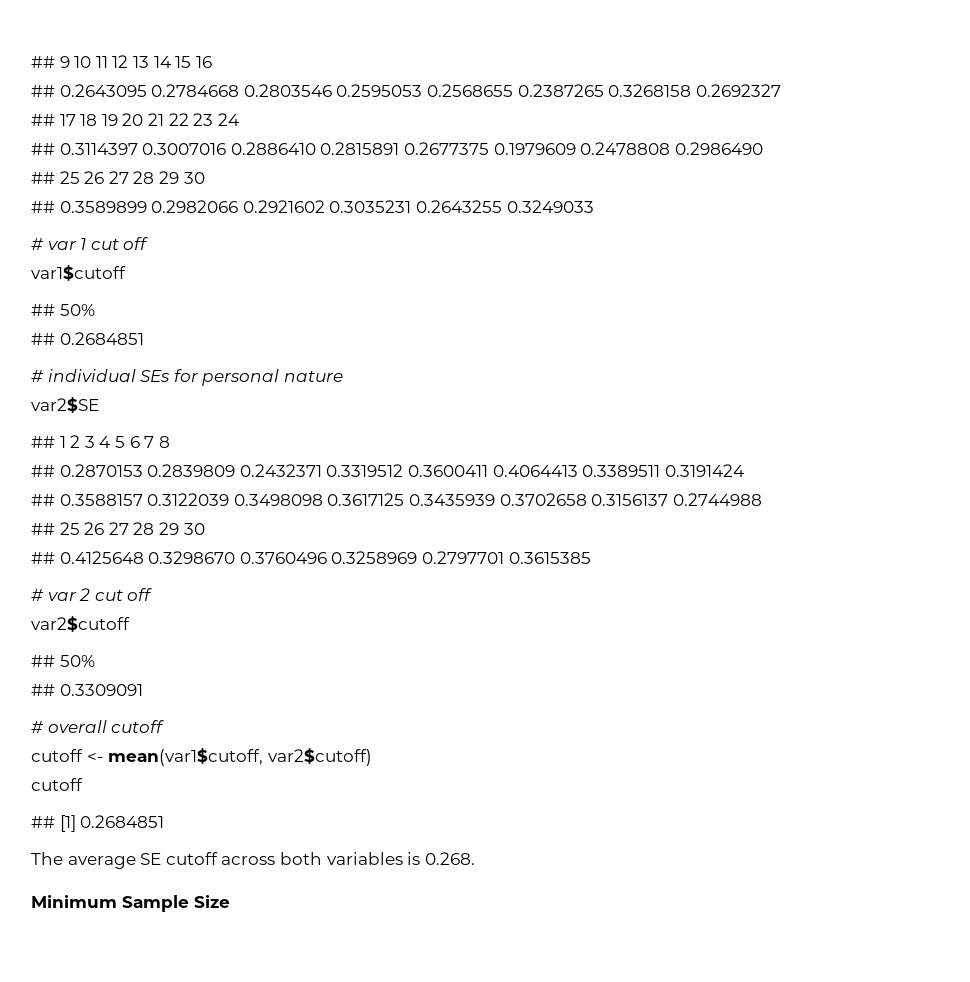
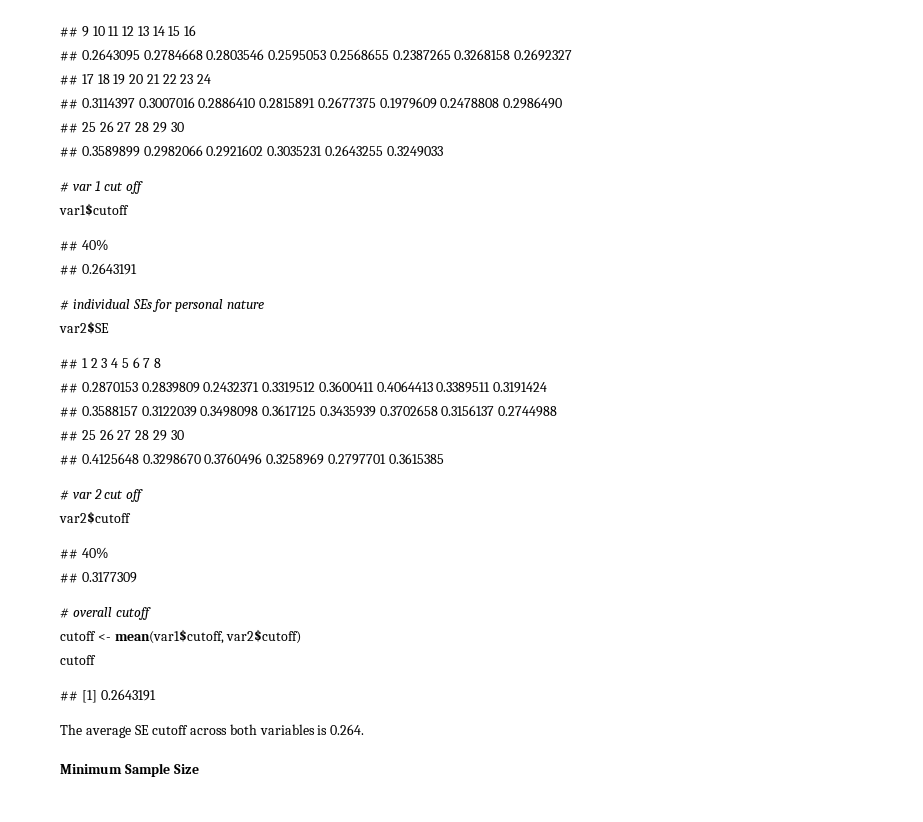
[59,304,95,316] [31,332,144,345] 50% // ## 0.2684851 -> [81,239,108,251] [60,263,137,275] 40% // ## 0.2643191
[59,655,95,667] [31,684,143,696] 50% // ## 0.3309091 -> [81,547,108,559] [60,572,137,583] 40% // ## 0.3177309
[80,815,165,828] 0.2684851 -> [100,689,156,701] 0.2643191
[424,852,475,865] 0.268. -> [330,724,365,735] 0.264.

